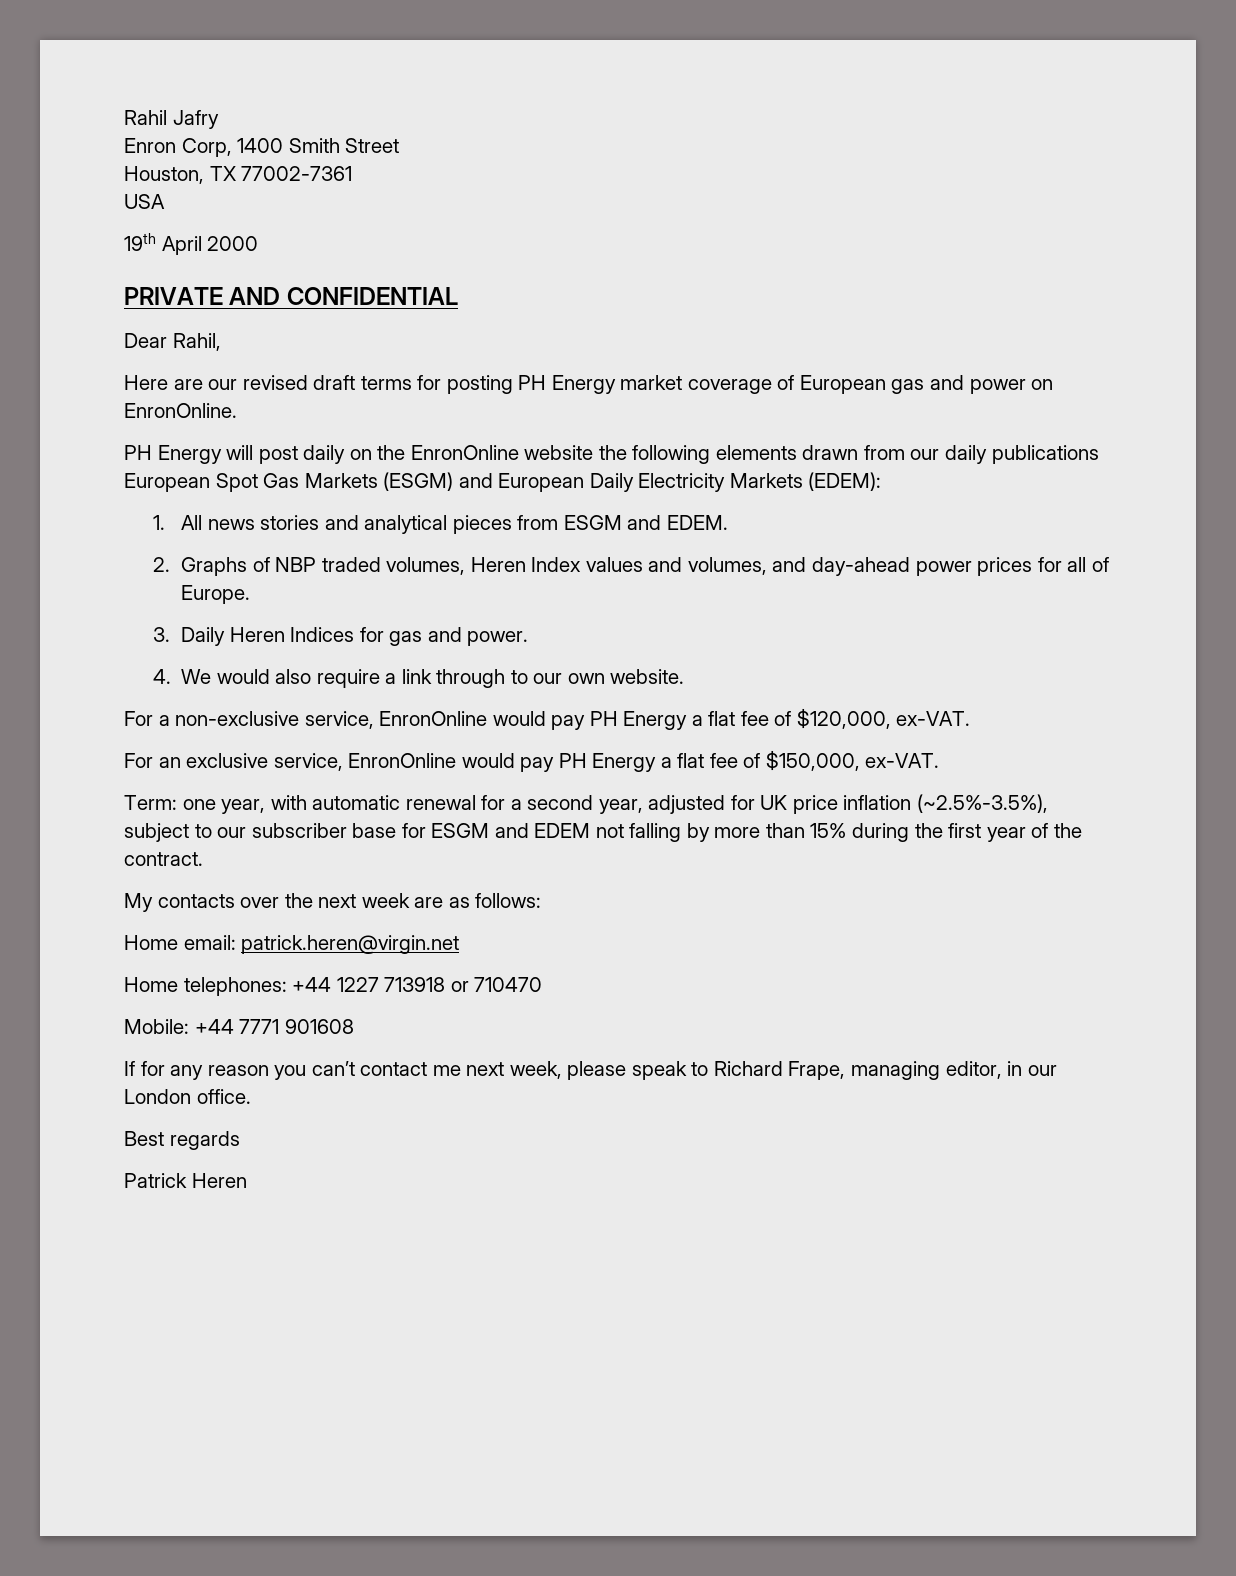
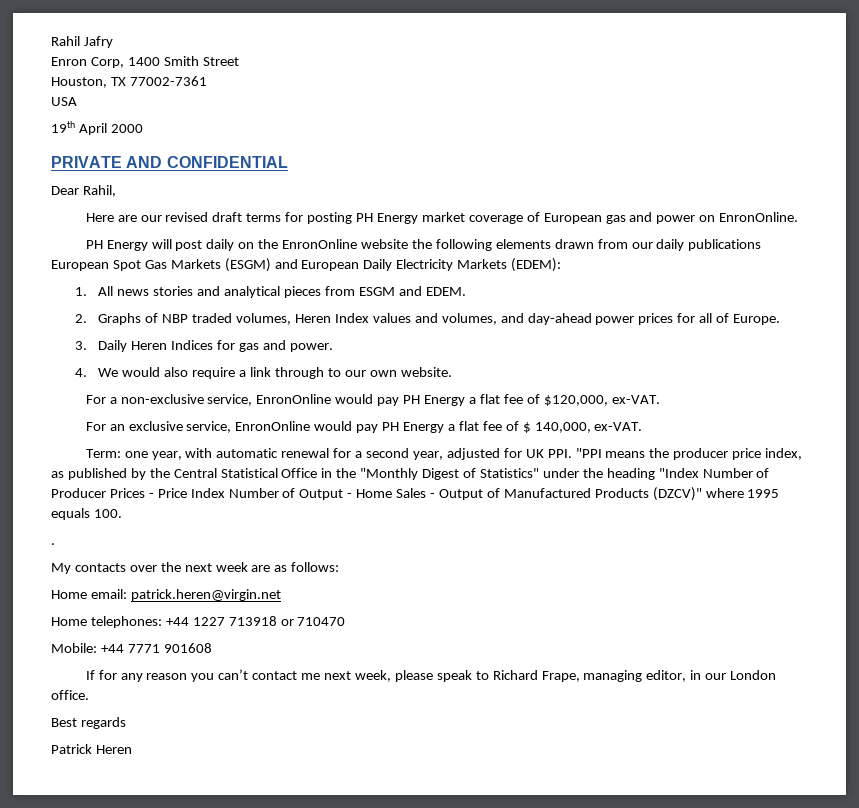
[765,750,860,771] $150,000, -> [522,422,591,433] $ 140,000,
[792,794,1049,814] [124,823,1082,842] [124,852,203,866] price inflation (~2.5%-3.5%), subject to our subscriber base for ESGM and EDEM not falling by more than 15% during the first year of the contract. -> [547,448,803,460] [51,468,770,480] [51,487,780,501] [51,508,122,520] [51,543,55,545] PPI. "PPI means the producer price index, as published by the Central Statistical Office in the "Monthly Digest of Statistics" under the heading "Index Number of Producer Prices - Price Index Number of Output - Home Sales - Output of Manufactured Products (DZCV)" where 1995 equals 100. // .

